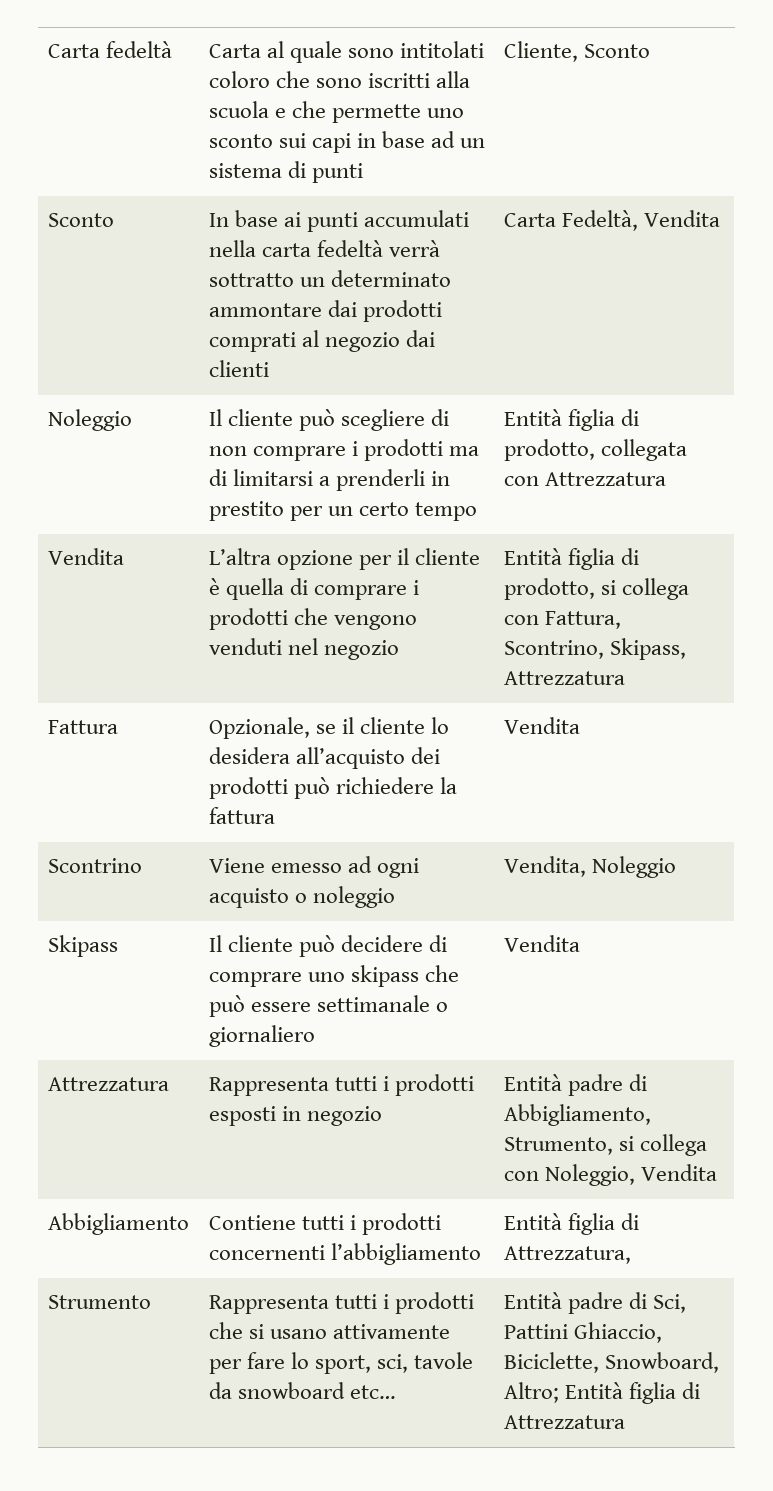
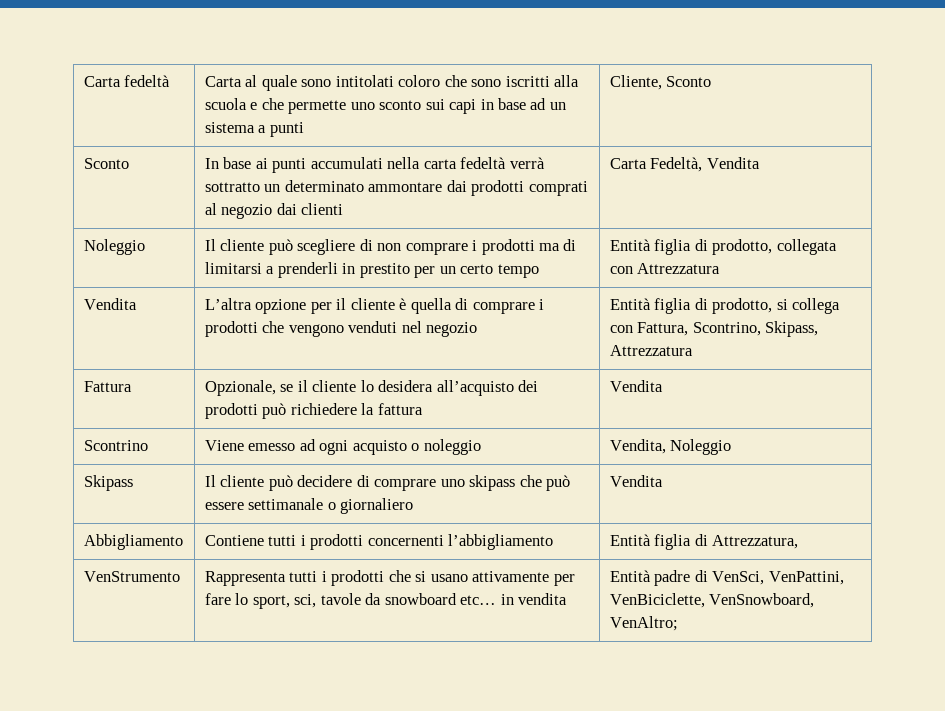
[287,161,306,178] di -> [258,125,267,133] a
[47,1077,169,1091] [208,1074,474,1096] [208,1106,382,1126] [503,1074,647,1096] [503,1104,651,1126] [503,1134,707,1156] [503,1164,717,1186] // Attrezzatura | Rappresenta tutti i prodotti esposti in negozio | Entità padre di Abbigliamento, Strumento, si collega con Noleggio, Vendita -> (663, 481) none
[47,1295,151,1309] Strumento -> [83,571,180,582] VenStrumento
[503,1292,686,1314] [503,1322,662,1343] [503,1352,719,1373] [503,1382,700,1404] [503,1415,625,1429] | Entità padre di Sci, Pattini Ghiaccio, Biciclette, Snowboard, Altro; Entità figlia di Attrezzatura -> [500,593,567,605] [609,570,844,586] [609,593,815,608] [609,616,678,631] in vendita | Entità padre di VenSci, VenPattini, VenBiciclette, VenSnowboard, VenAltro;

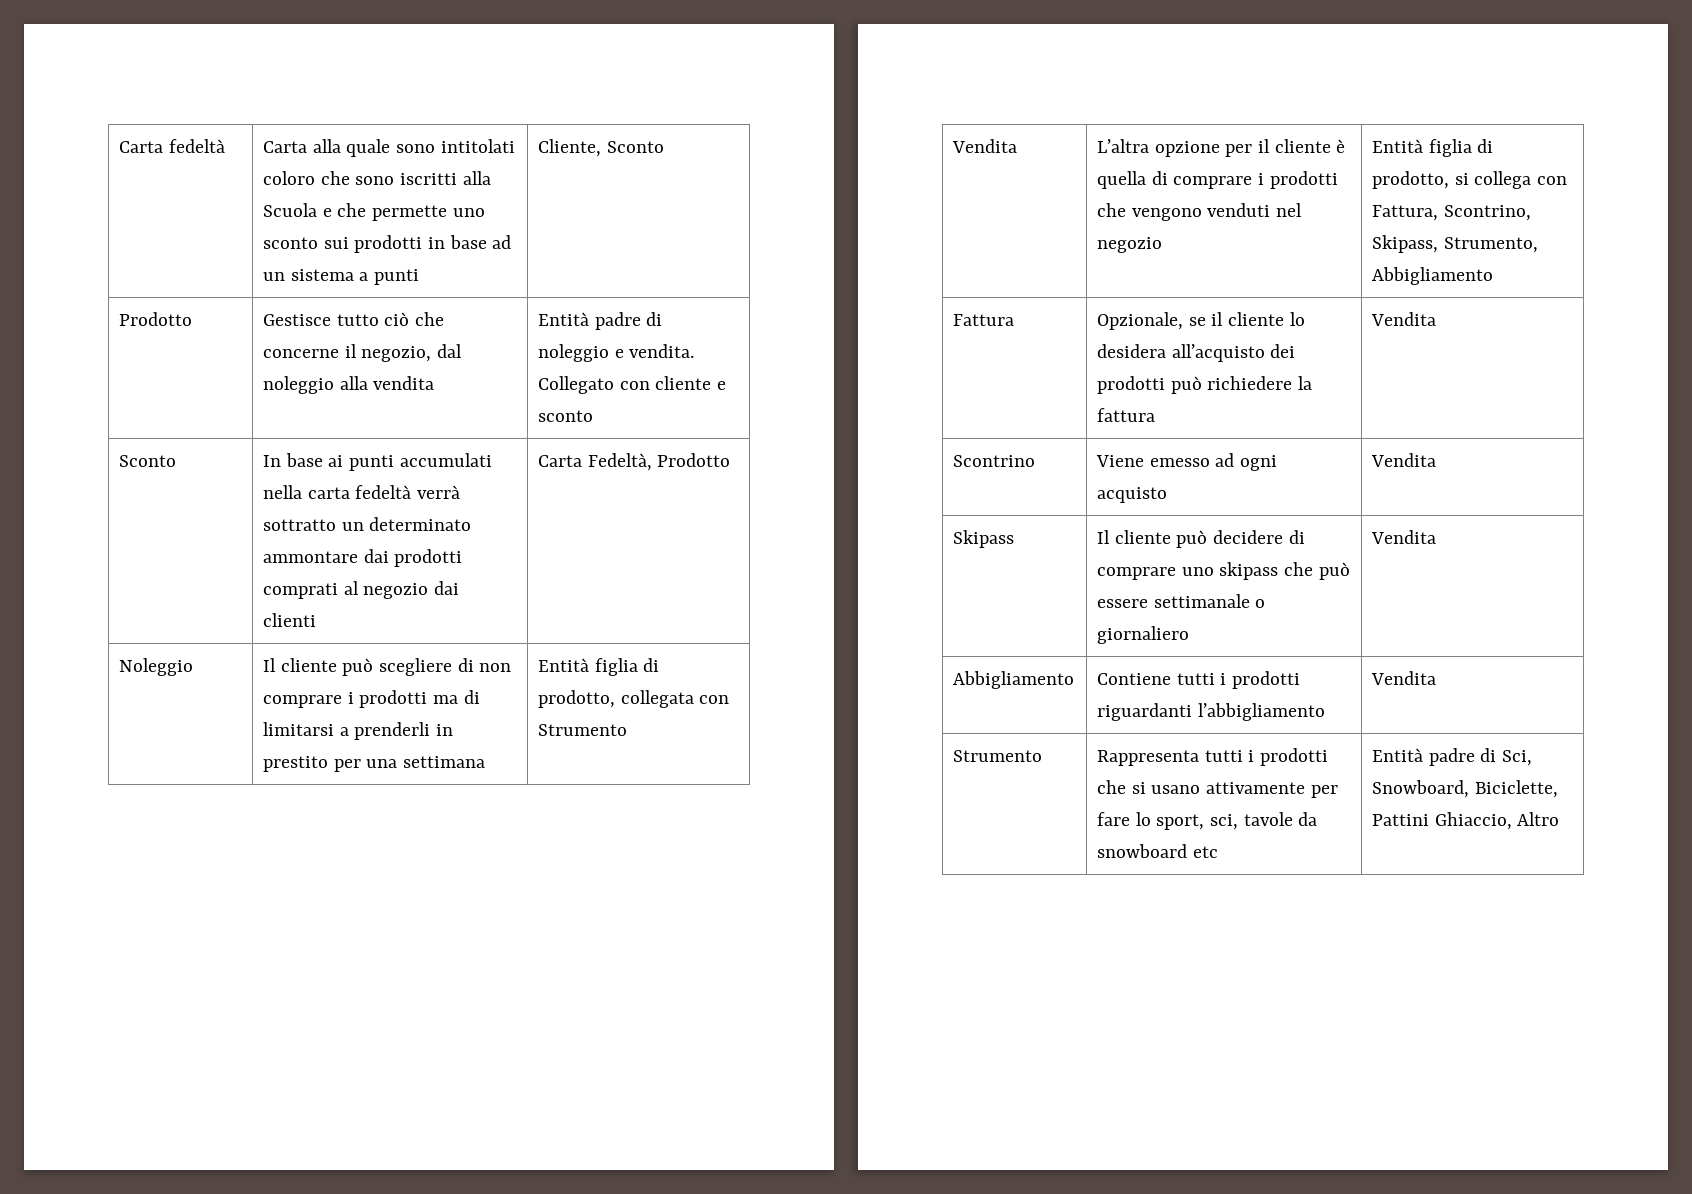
[245,75,258,87] al -> [312,139,341,153] alla
[204,98,247,110] scuola -> [263,203,318,217] Scuola
[449,99,477,114] capi -> [354,235,423,253] prodotti
(712, 81) none -> [119,312,193,326] [263,312,445,326] [263,344,463,362] [263,376,435,394] [538,312,663,330] [538,344,695,362] [538,376,727,394] [538,410,594,422] // Prodotto | Gestisce tutto ciò che concerne il negozio, dal noleggio alla vendita | Entità padre di noleggio e vendita. Collegato con cliente e sconto
[706,157,760,169] Vendita -> [657,453,731,467] Prodotto
[439,264,539,278] un certo tempo -> [366,756,486,768] una settimana
[637,263,721,274] Attrezzatura -> [538,724,628,736] Strumento
[609,345,693,356] Attrezzatura -> [1443,237,1538,253] [1372,267,1494,285] Strumento, Abbigliamento
[411,439,481,455] [609,439,732,455] o noleggio | Vendita, Noleggio -> [1371,453,1437,467] | Vendita
[367,535,444,546] concernenti -> [1097,703,1193,721] riguardanti
[609,534,799,550] [83,571,180,582] Entità figlia di Attrezzatura, // VenStrumento -> [1371,671,1437,685] [953,750,1043,762] Vendita // Strumento
[460,593,567,605] [609,570,844,586] [609,593,815,608] [609,616,678,631] etc… in vendita | Entità padre di VenSci, VenPattini, VenBiciclette, VenSnowboard, VenAltro; -> [1192,846,1218,858] [1372,748,1533,766] [1372,780,1558,798] [1372,812,1560,830] etc | Entità padre di Sci, Snowboard, Biciclette, Pattini Ghiaccio, Altro

